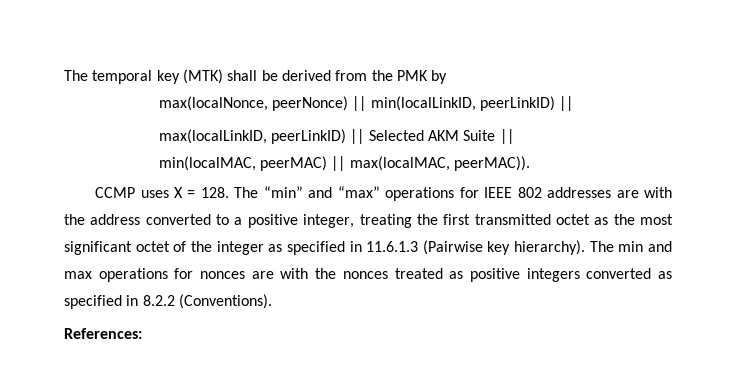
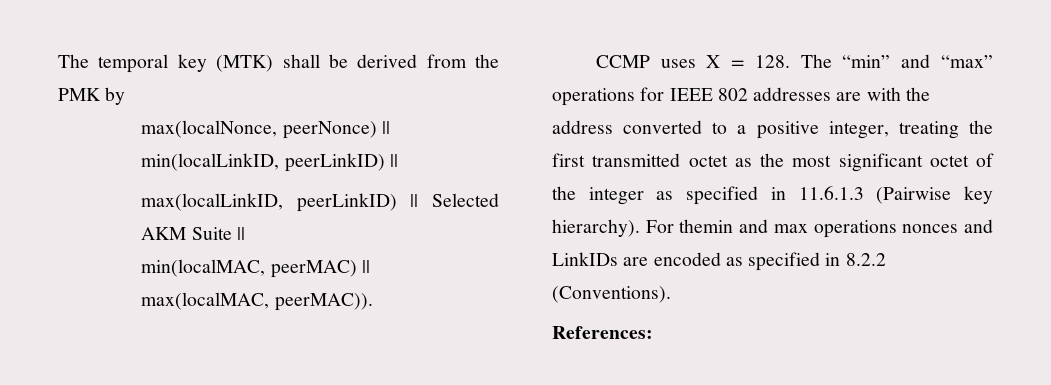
[589,241,644,252] The min -> [645,219,734,233] For themin
[174,268,652,282] for nonces are with the nonces treated as positive integers converted -> [902,219,993,233] [552,252,721,266] nonces and LinkIDs are encoded

